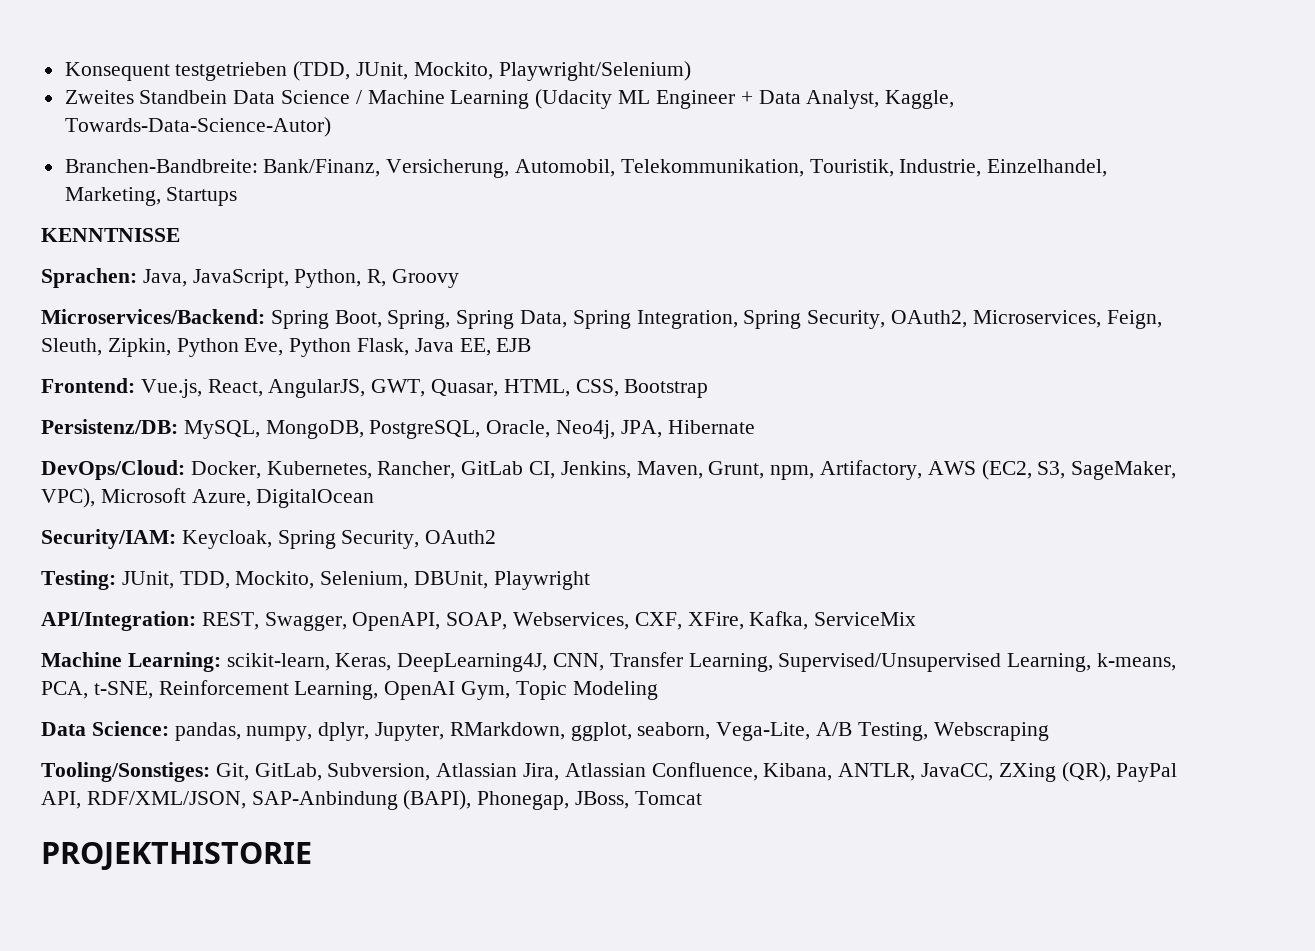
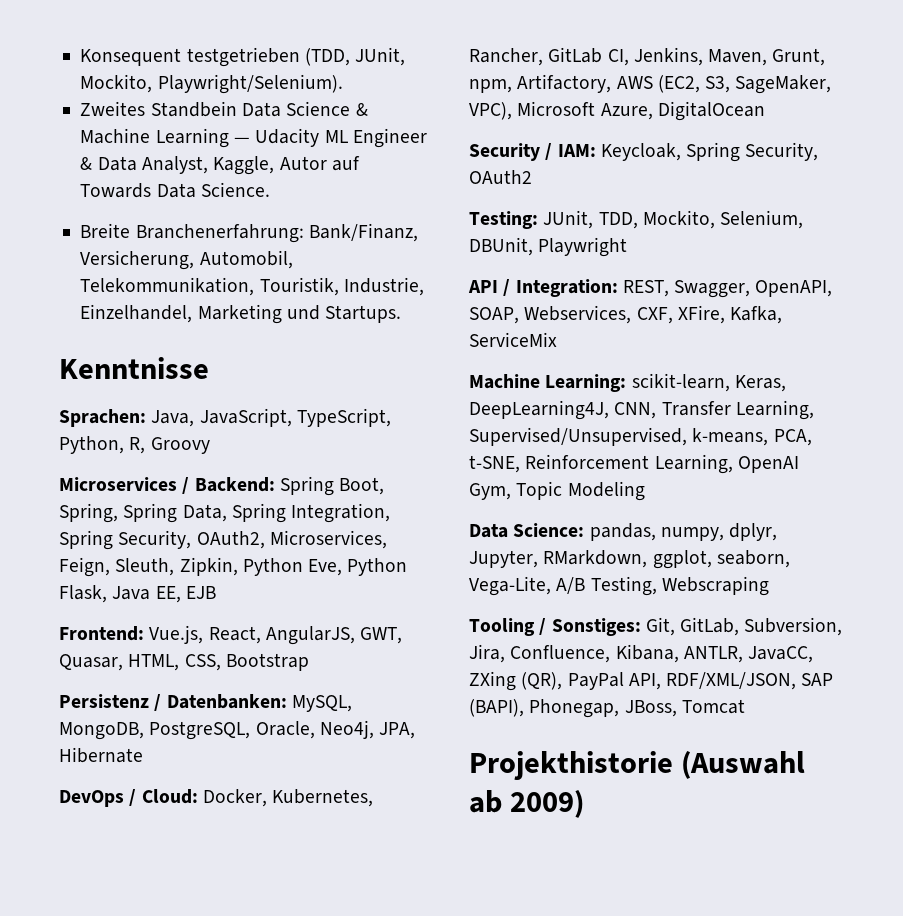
[498,61,691,81] Playwright/Selenium) -> [157,74,343,94] Playwright/Selenium).
[355,90,362,104] / -> [355,103,368,116] &
[535,89,613,109] (Udacity -> [233,128,320,147] — Udacity
[740,91,753,104] + -> [80,157,93,170] &
[64,117,331,137] [64,159,258,173] Towards-Data-Science-Autor) // Branchen-Bandbreite: -> [279,156,360,171] [80,182,270,198] [80,223,304,243] Autor auf Towards Data Science. // Breite Branchenerfahrung:
[64,187,238,206] [41,228,180,242] Marketing, Startups // KENNTNISSE -> [197,304,402,324] [59,357,209,379] Marketing und Startups. // Kenntnisse
(289, 278) none -> [296,408,391,427] TypeScript,
[41,309,265,324] Microservices/Backend: -> [59,477,275,494] Microservices / Backend:
[41,419,178,434] Persistenz/DB: -> [59,694,287,711] Persistenz / Datenbanken:
[41,460,185,480] DevOps/Cloud: -> [59,789,198,807] DevOps / Cloud:
[41,529,176,549] Security/IAM: -> [469,143,596,161] Security / IAM:
[41,611,196,631] API/Integration: -> [468,279,618,297] API / Integration:
[778,653,1092,672] Supervised/Unsupervised Learning, -> [469,427,687,446] Supervised/Unsupervised,
[41,762,646,782] Tooling/Sonstiges: Git, GitLab, Subversion, Atlassian Jira, Atlassian -> [469,617,843,636] [469,644,505,663] Tooling / Sonstiges: Git, GitLab, Subversion, Jira,
[251,791,398,810] SAP-Anbindung -> [801,673,834,686] SAP
[41,842,312,870] PROJEKTHISTORIE -> [469,751,806,780] [469,790,585,818] Projekthistorie (Auswahl ab 2009)

